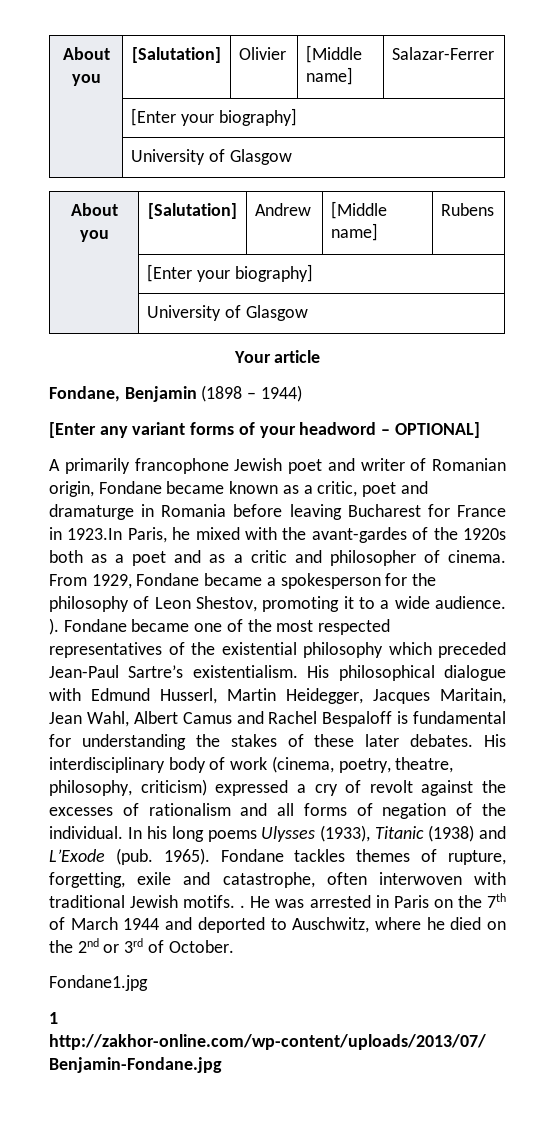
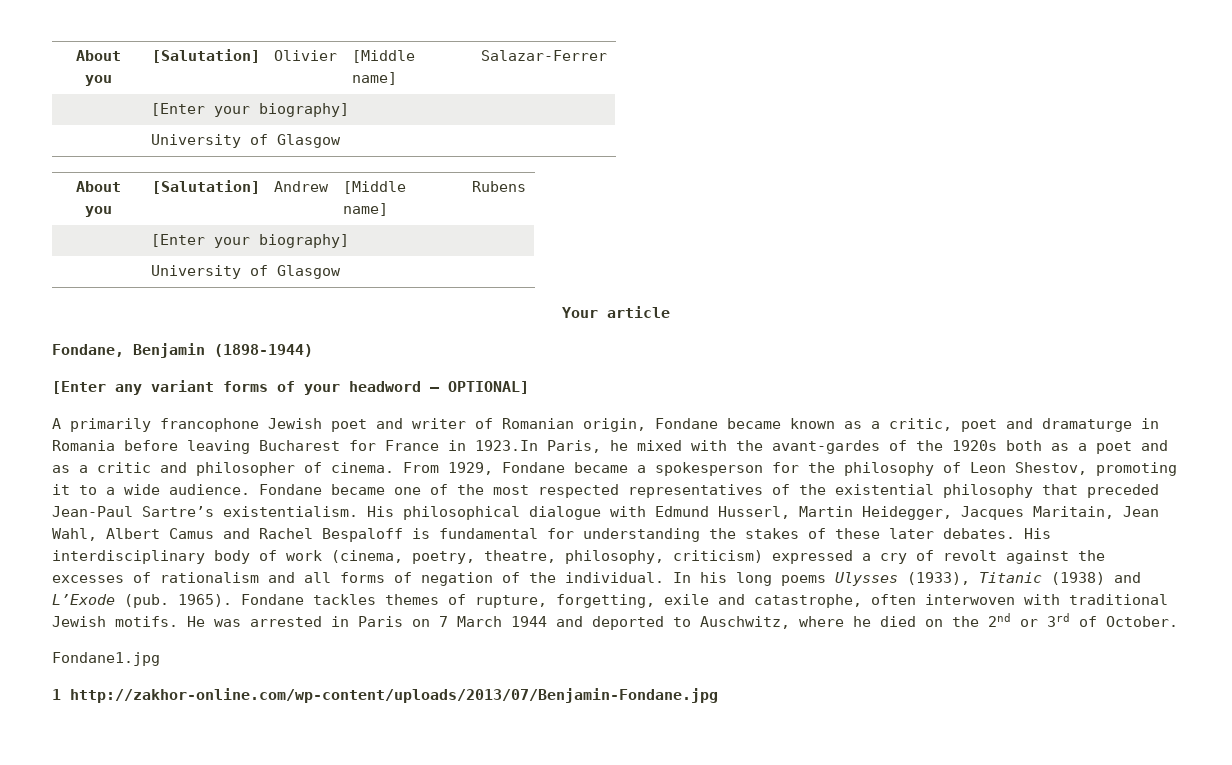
[201,385,302,402] (1898 – 1944) -> [214,344,313,357] (1898-1944)
[49,618,59,635] ). -> (250, 489) none
[388,642,432,655] which -> [1042,484,1078,495] that
[240,905,246,908] . -> (178, 621) none
[457,893,506,908] [49,917,65,930] the 7th of -> [439,616,448,627] 7

